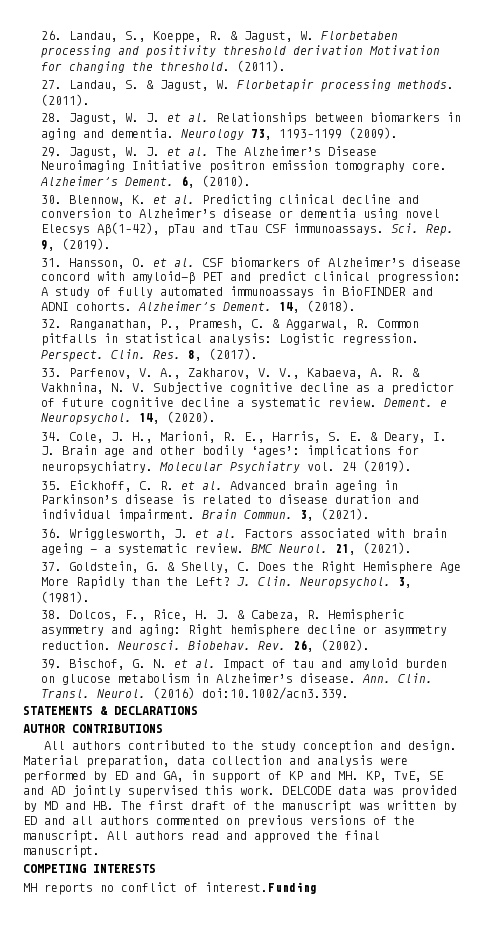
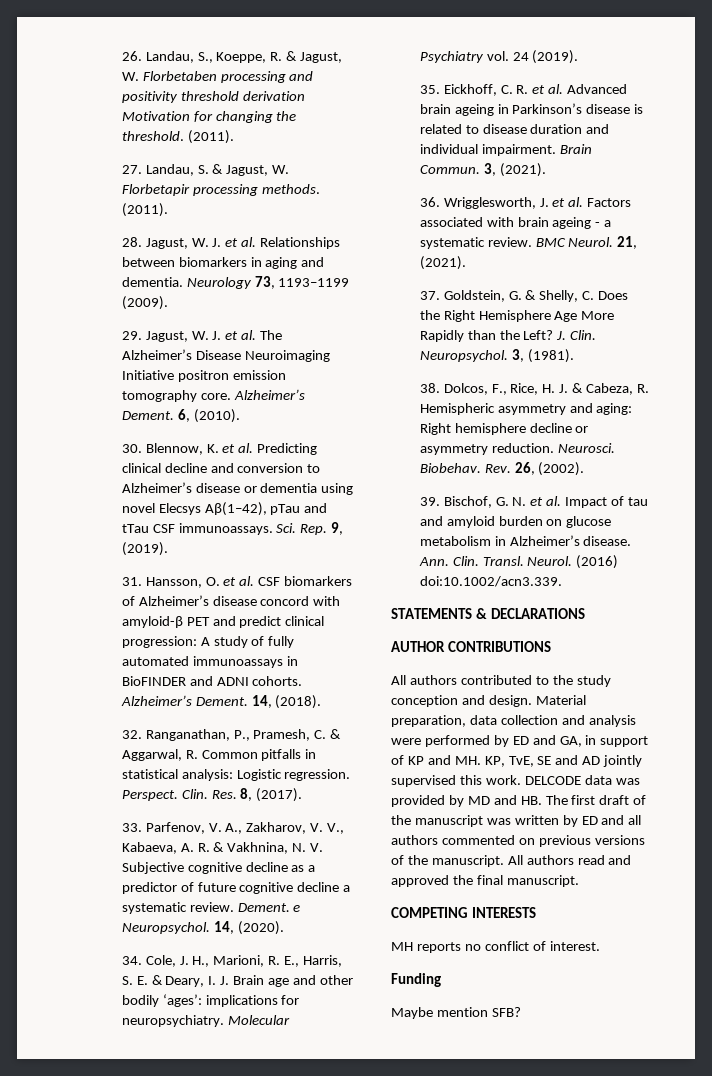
[205,882,317,894] interest.Funding -> [549,941,600,951] [391,973,441,987] [391,1007,521,1019] interest. // Funding // Maybe mention SFB?

